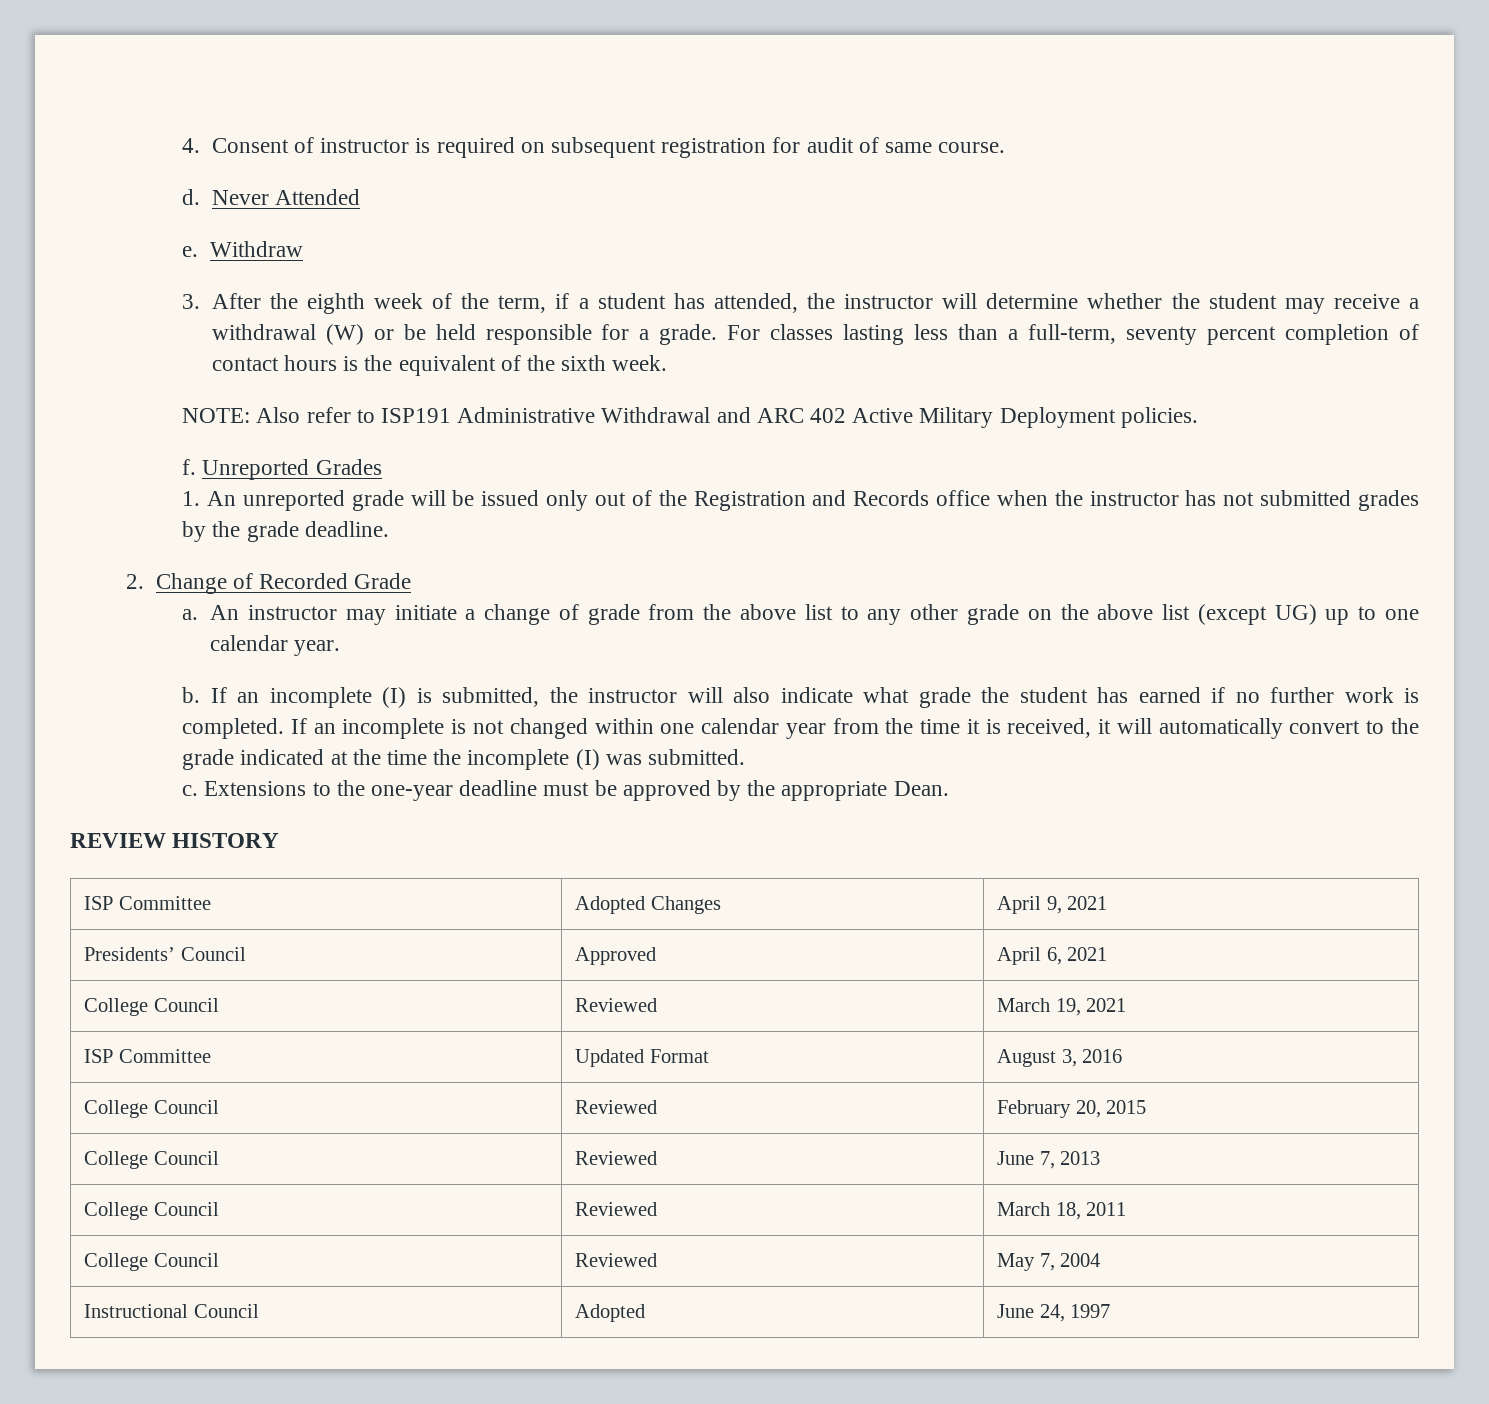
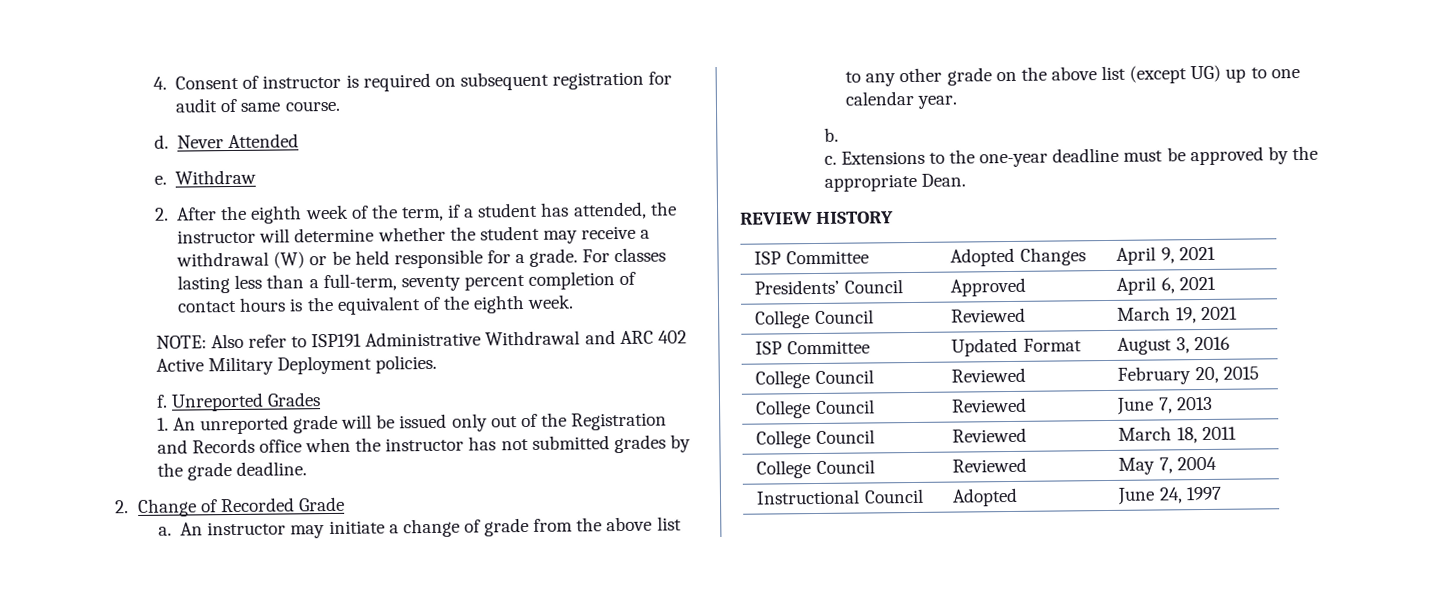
[182,294,201,309] 3. -> [153,207,169,221] 2.
[561,355,607,371] sixth -> [473,294,526,314] eighth
[210,687,1420,708] [182,718,1420,739] [182,749,746,770] If an incomplete (I) is submitted, the instructor will also indicate what grade the student has earned if no further work is completed. If an incomplete is not changed within one calendar year from the time it is received, it will automatically convert to the grade indicated at the time the incomplete (I) was submitted. -> (839, 134) none

